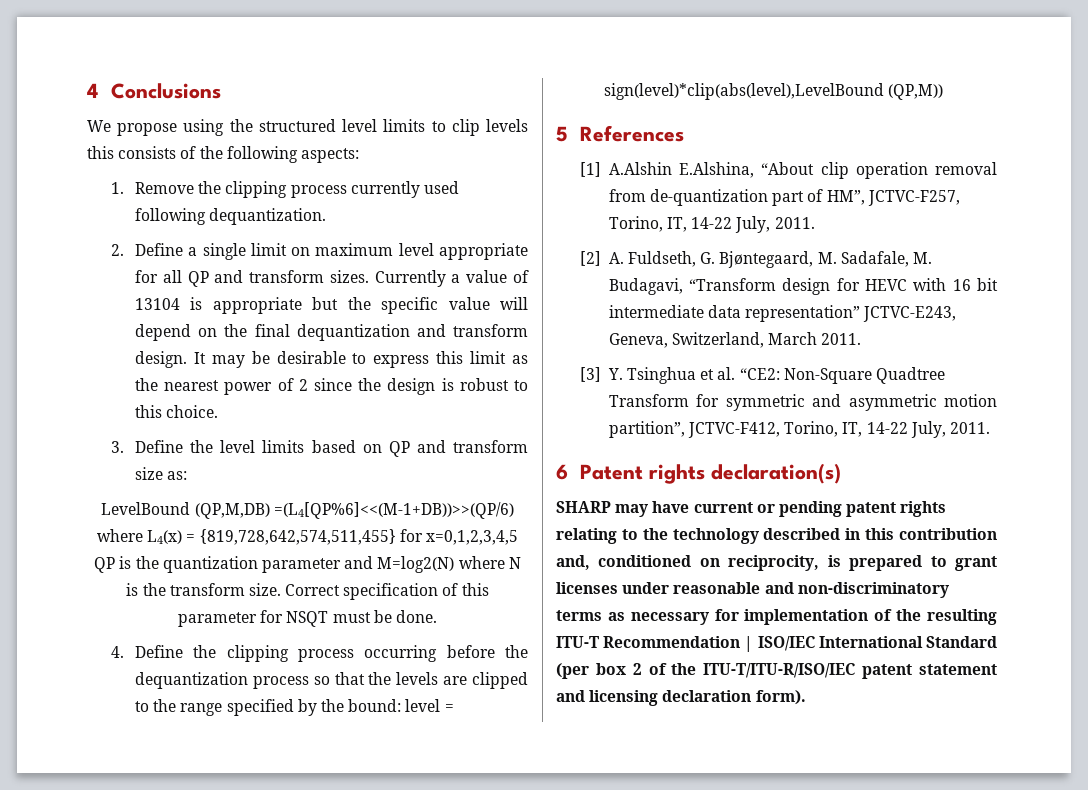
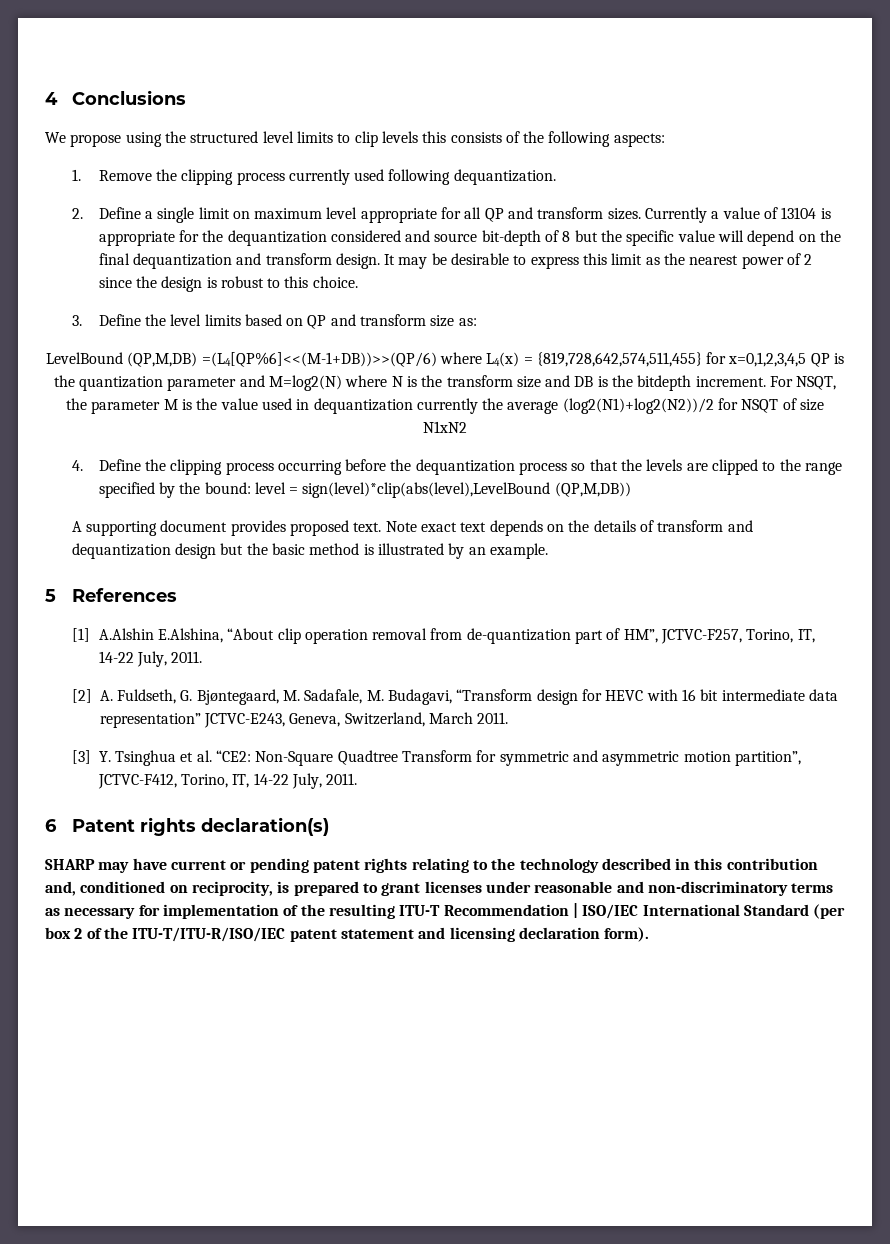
(302, 305) none -> [178,230,571,246] for the dequantization considered and source bit-depth of 8
[248,583,489,600] [178,610,437,627] size. Correct specification of this parameter for NSQT must be done. -> [516,375,837,391] [65,398,825,414] [423,421,467,433] size and DB is the bitdepth increment. For NSQT, the parameter M is the value used in dequantization currently the average (log2(N1)+log2(N2))/2 for NSQT of size N1xN2
[888,84,944,100] (QP,M)) -> [554,482,631,497] [71,520,753,536] [71,543,548,559] (QP,M,DB)) // A supporting document provides proposed text. Note exact text depends on the details of transform and dequantization design but the basic method is illustrated by an example.

